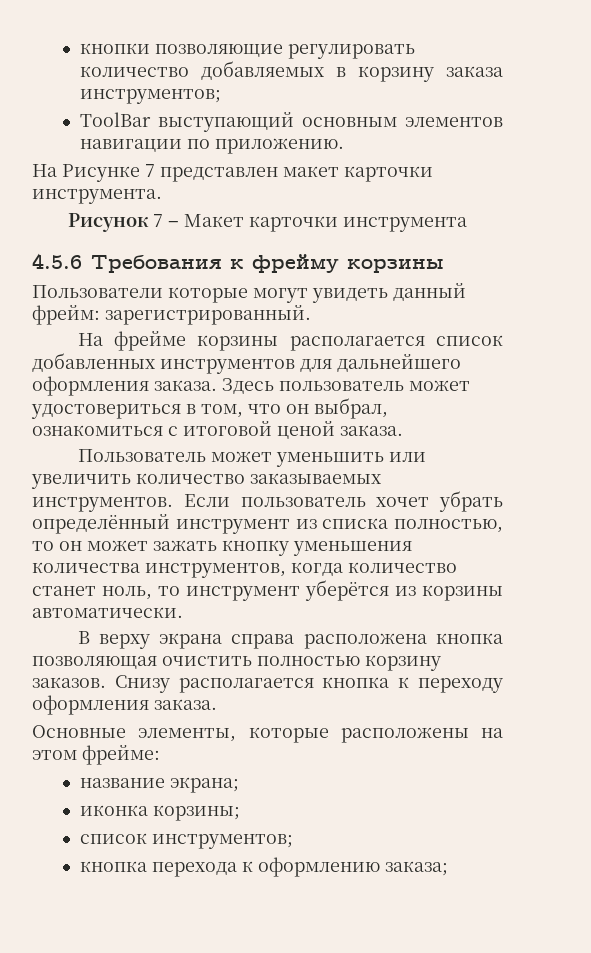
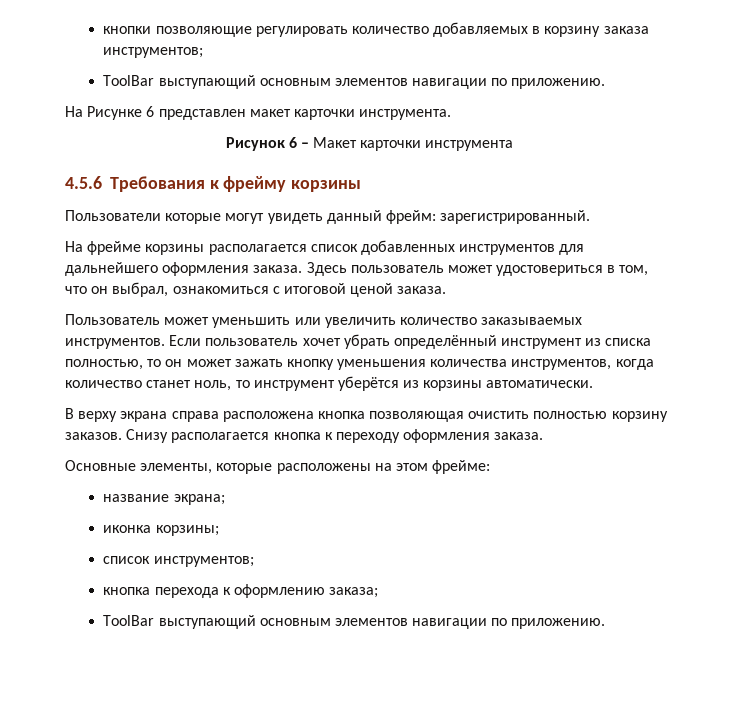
[145,164,155,177] 7 -> [146,106,155,117] 6
[153,214,163,227] 7 -> [288,137,297,148] 6
(448, 868) none -> [103,615,606,629] // ToolBar выступающий основным элементов навигации по приложению.

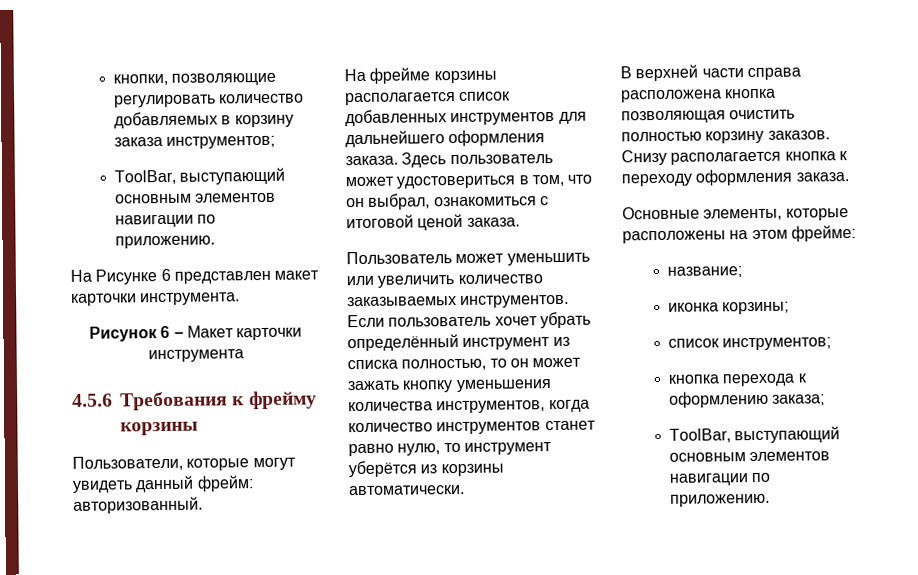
[103,26,152,34] кнопки -> [112,73,168,86] кнопки,
[103,75,155,86] ToolBar -> [113,169,176,185] ToolBar,
[65,210,161,221] Пользователи -> [72,455,183,471] Пользователи,
[440,210,591,224] зарегистрированный. -> [73,496,203,514] авторизованный.
[146,380,232,391] станет ноль, -> [436,420,596,435] [348,443,441,457] инструментов станет равно нулю,
[78,411,168,422] верху экрана -> [635,64,744,82] верхней части
[103,494,225,505] название экрана; -> [666,266,742,278] название;
[103,615,155,626] ToolBar -> [668,428,731,443] ToolBar,

